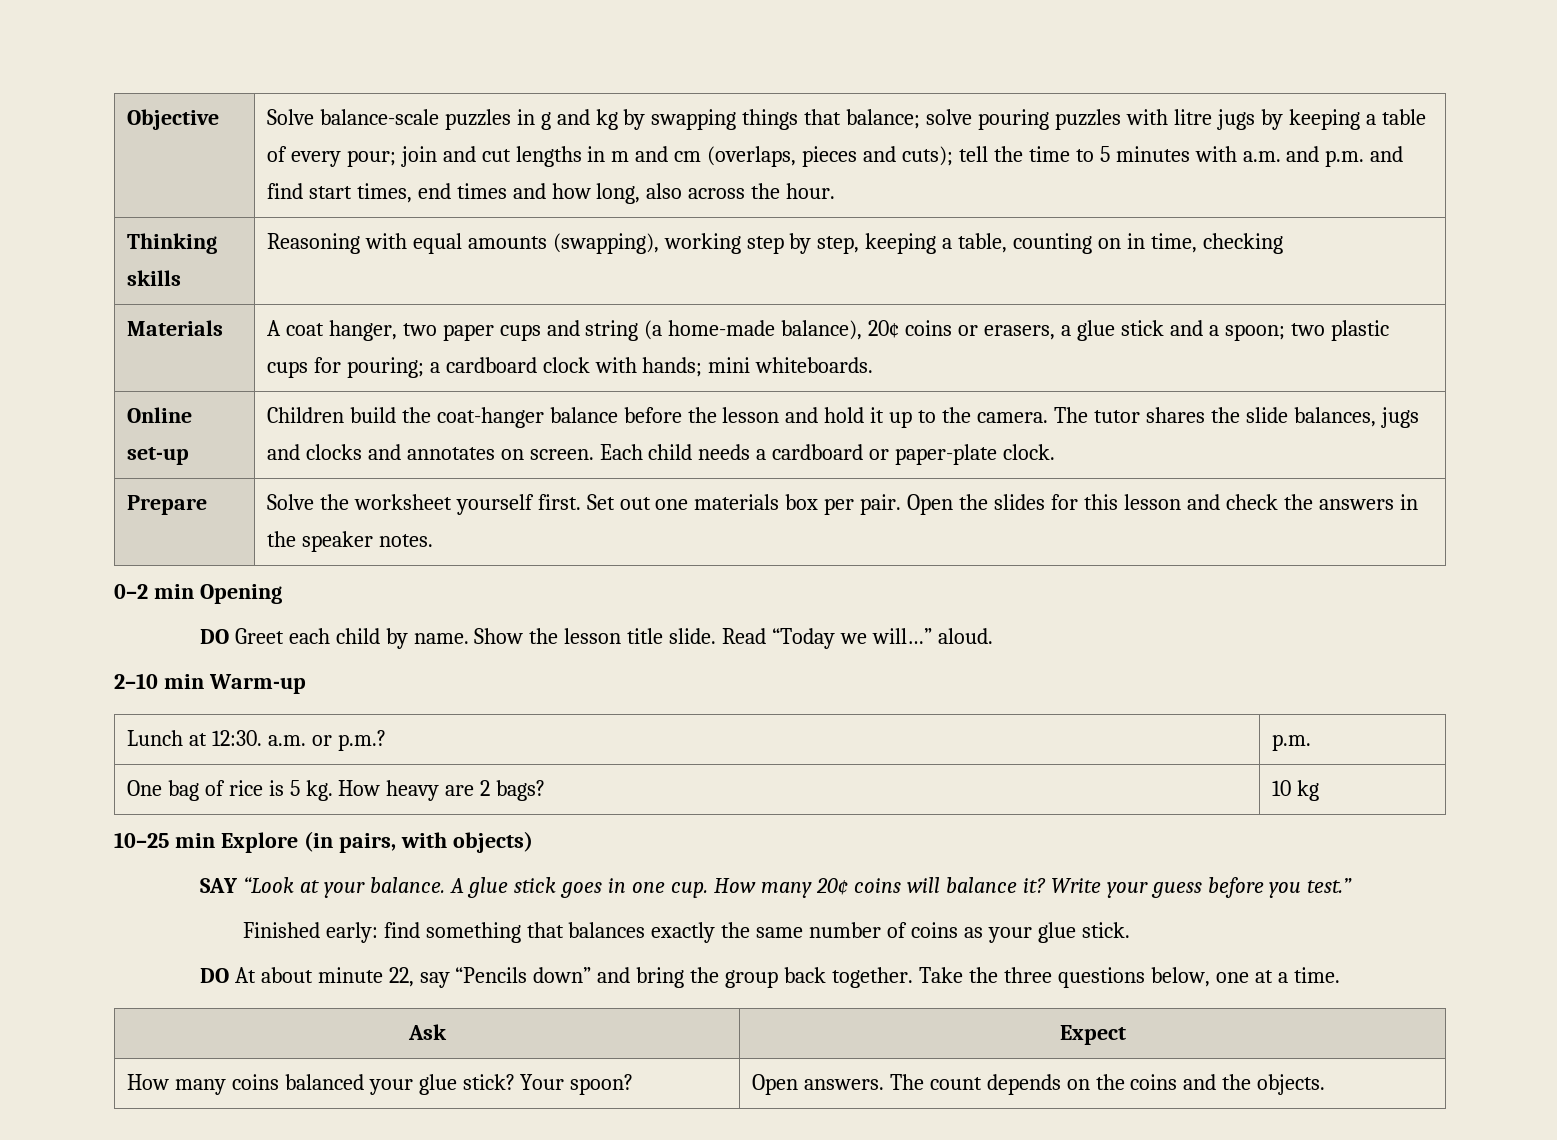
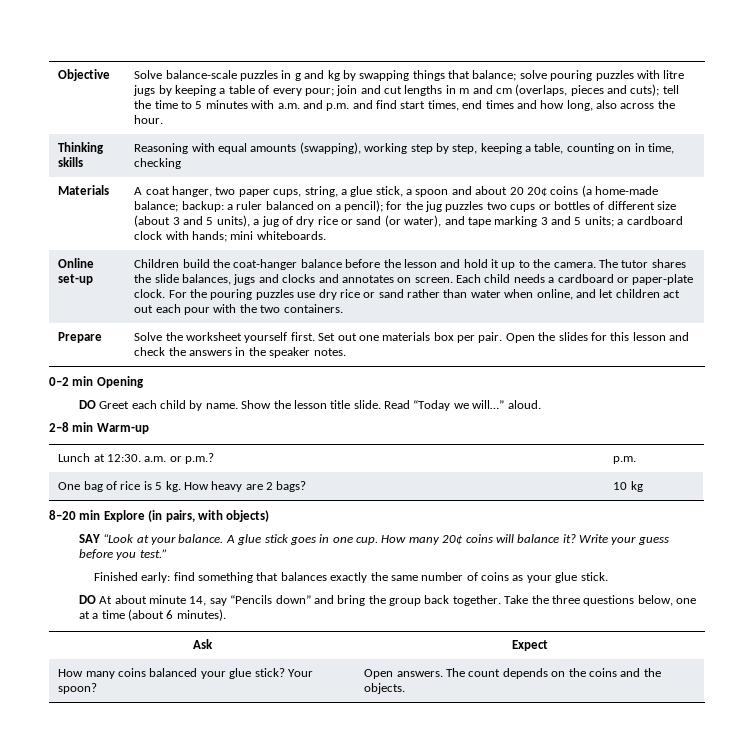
[499,320,1389,341] [266,357,424,378] cups and string (a home-made balance), 20¢ coins or erasers, a glue stick and a spoon; two plastic cups for pouring; -> [273,185,659,197] [134,200,677,212] [134,215,614,227] cups, string, a glue stick, a spoon and about 20 20¢ coins (a home-made balance; backup: a ruler balanced on a pencil); for the jug puzzles two cups or bottles of different size (about 3 and 5 units), a jug of dry rice or sand (or water), and tape marking 3 and 5 units;
(1056, 452) none -> [168,289,681,300] [134,304,343,315] For the pouring puzzles use dry rice or sand rather than water when online, and let children act out each pour with the two containers.
[114,673,158,689] 2–10 -> [49,422,69,432] 2–8
[114,832,169,848] 10–25 -> [49,510,76,520] 8–20
[388,967,414,987] 22, -> [189,596,207,606] 14,
[1293,967,1340,983] time. -> [101,609,226,621] time (about 6 minutes).

